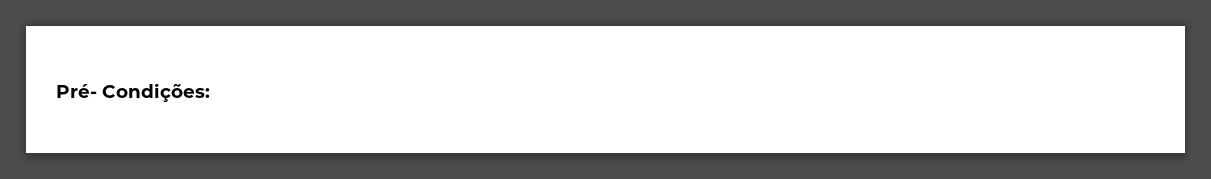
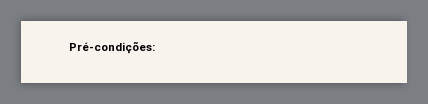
[56,83,210,102] Pré- Condições: -> [69,41,155,54] Pré-condições:

